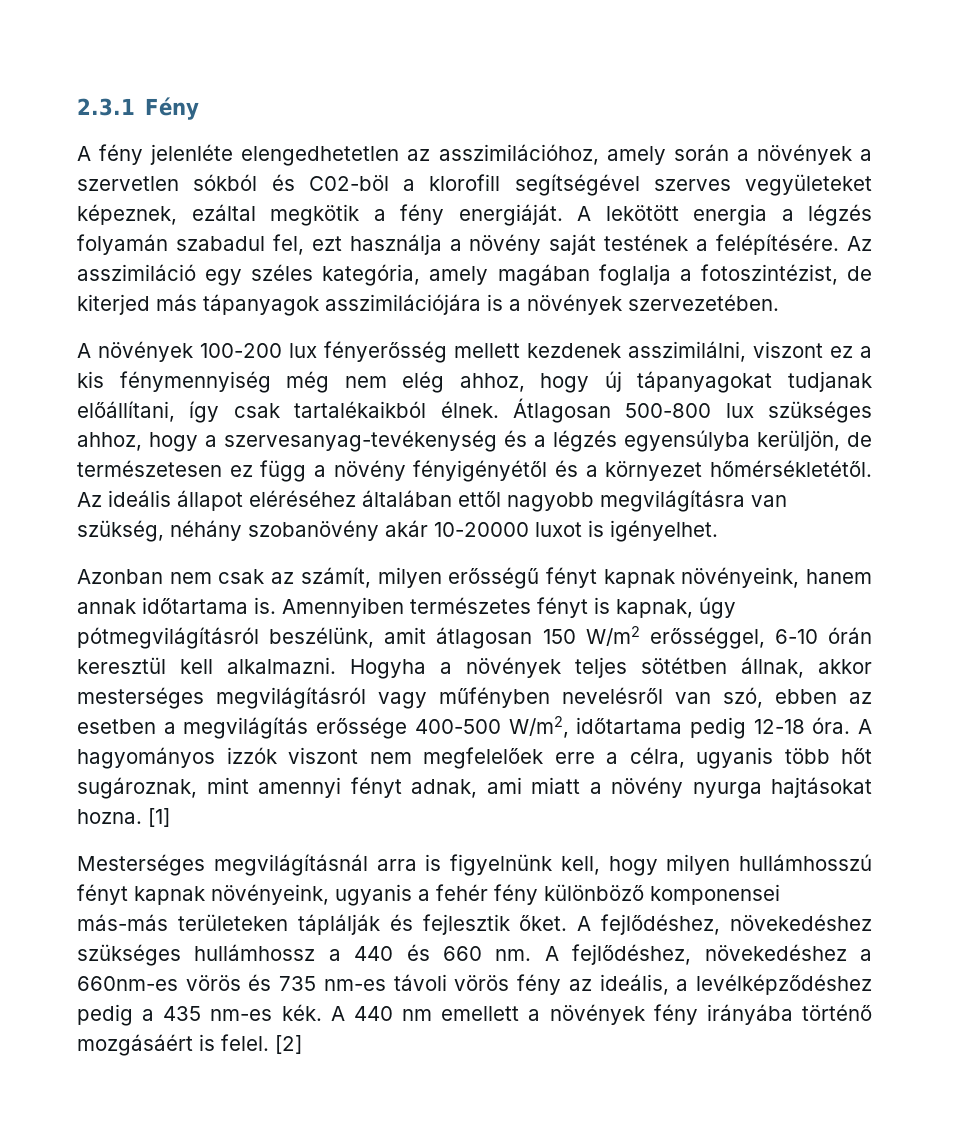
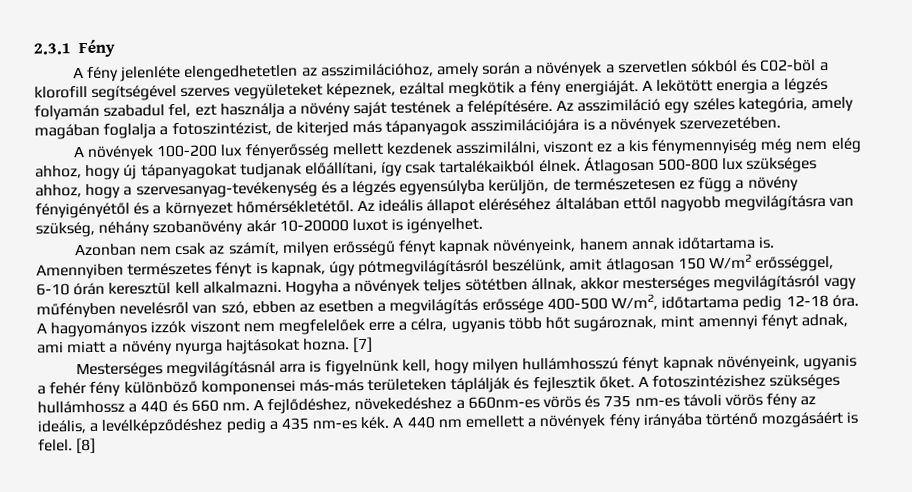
[148,808,170,827] [1] -> [352,336,374,353] [7]
[601,914,872,935] fejlődéshez, növekedéshez -> [652,374,767,388] fotoszintézishez
[275,1035,302,1054] [2] -> [76,437,97,454] [8]

